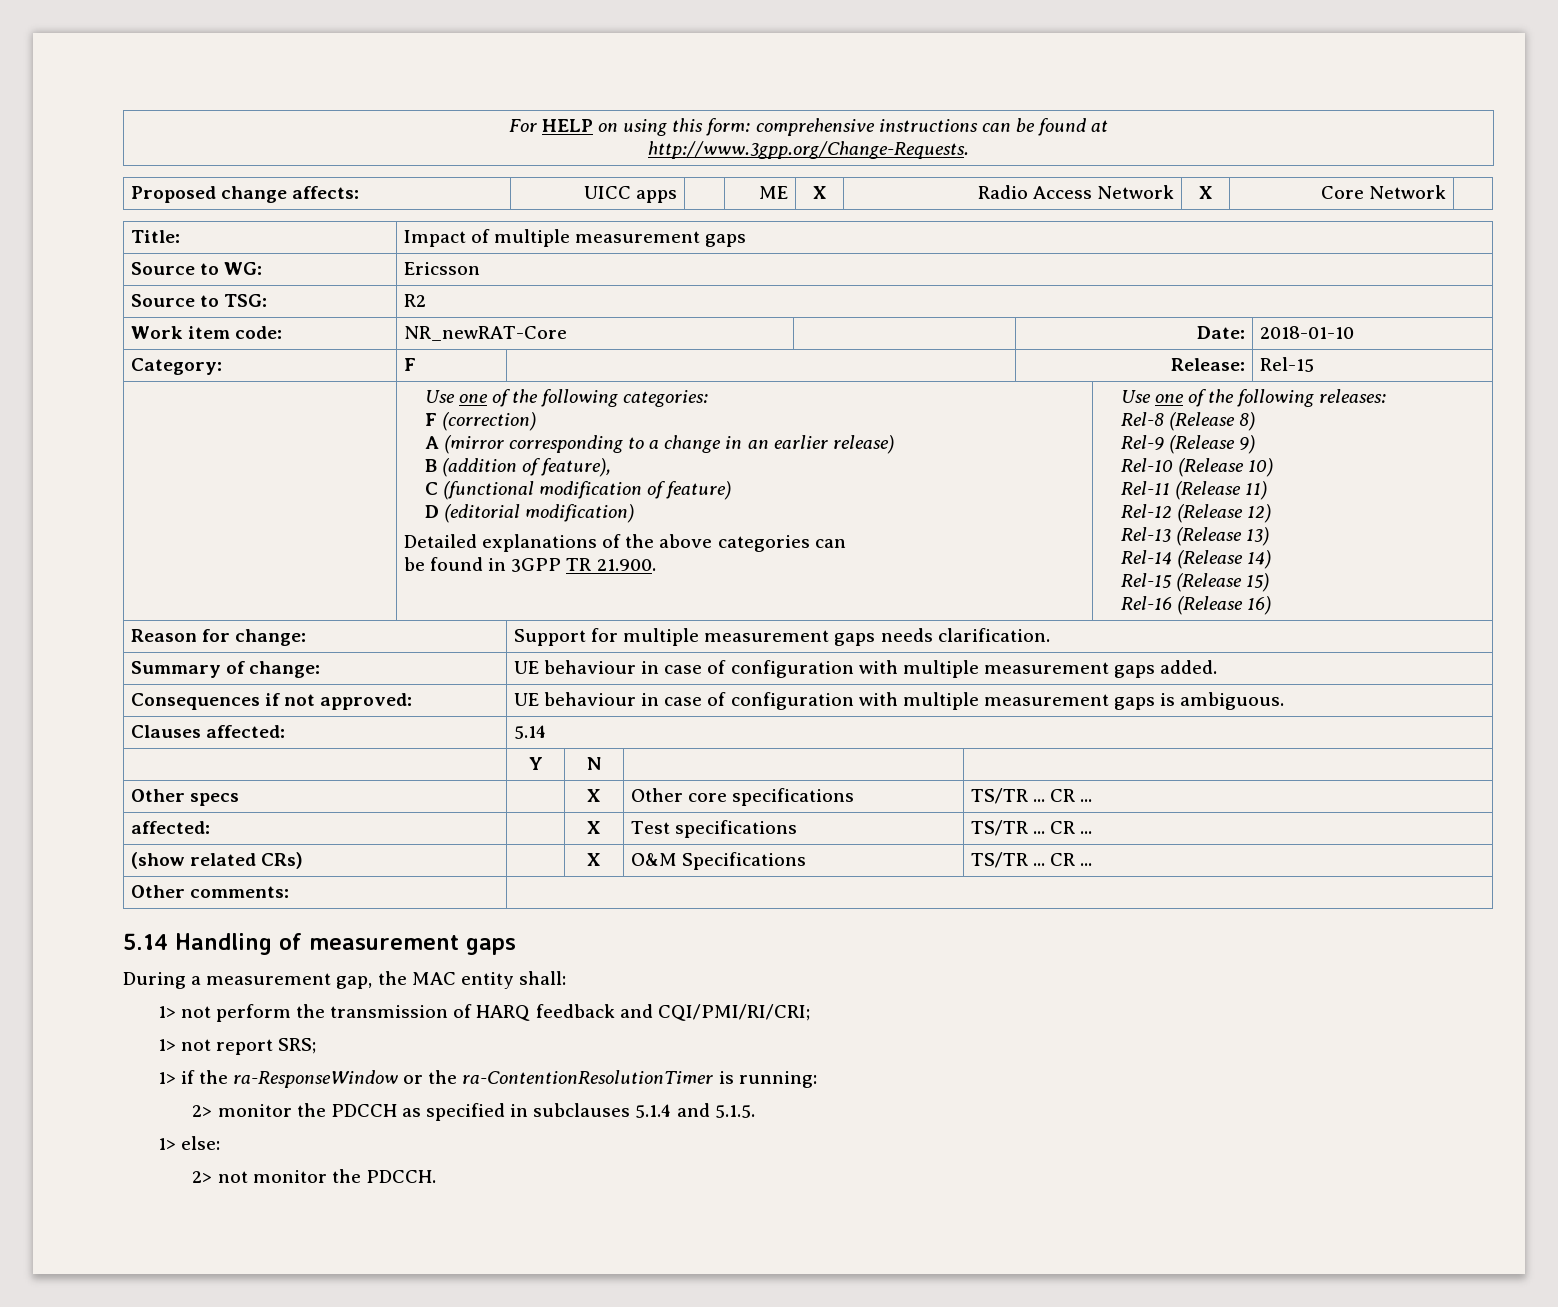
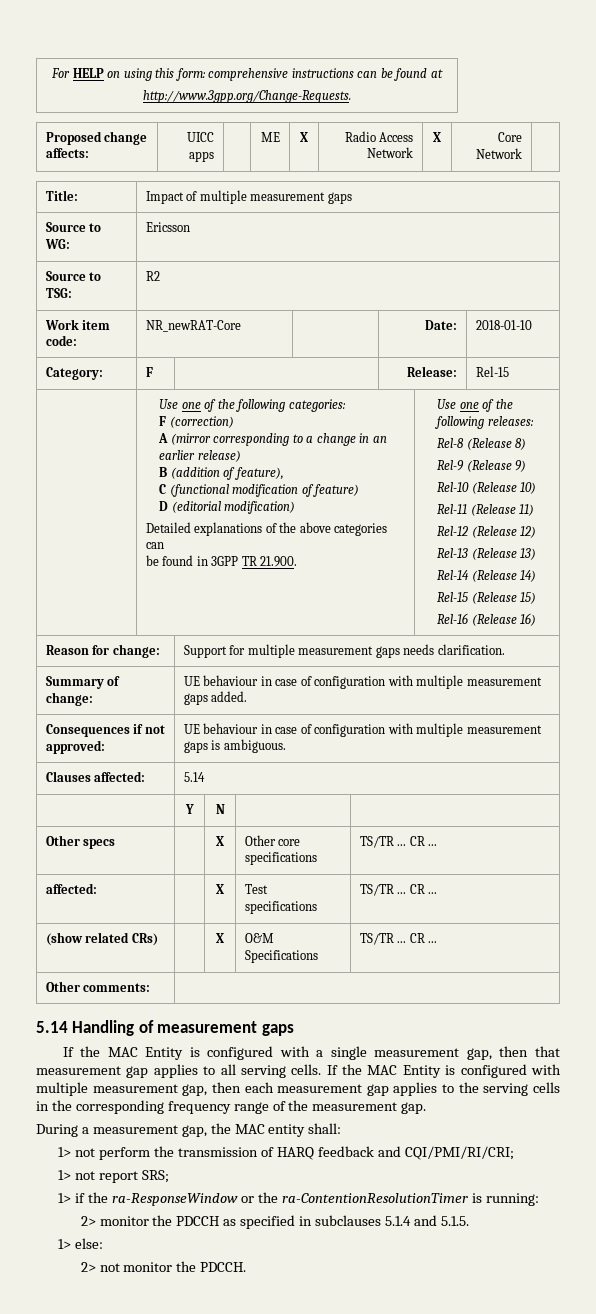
(516, 946) none -> [62,1046,560,1060] [36,1064,561,1078] [36,1082,560,1096] [36,1100,427,1114] // If the MAC Entity is configured with a single measurement gap, then that measurement gap applies to all serving cells. If the MAC Entity is configured with multiple measurement gap, then each measurement gap applies to the serving cells in the corresponding frequency range of the measurement gap.

